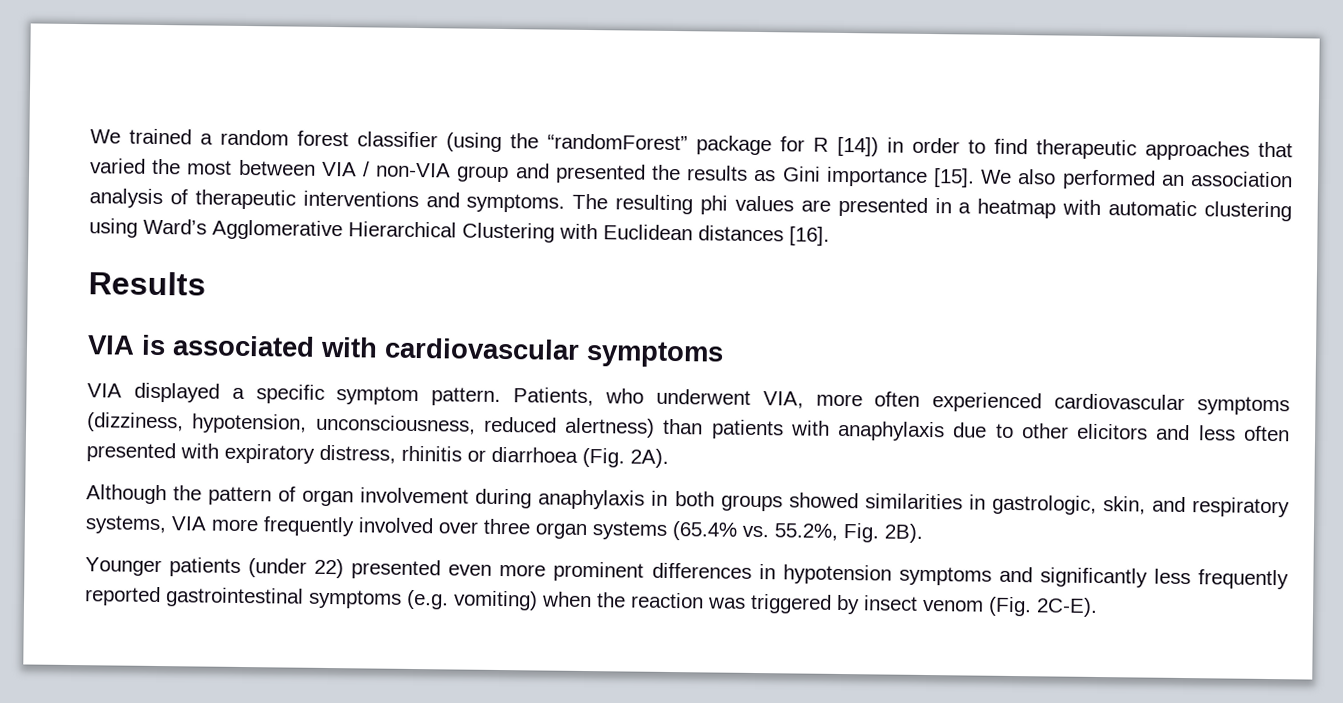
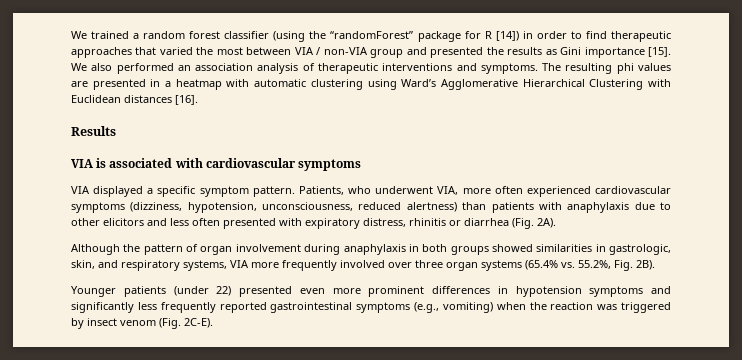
[491,446,578,463] diarrhoea -> [464,218,509,226] diarrhea
[406,589,449,610] (e.g. -> [414,302,439,313] (e.g.,

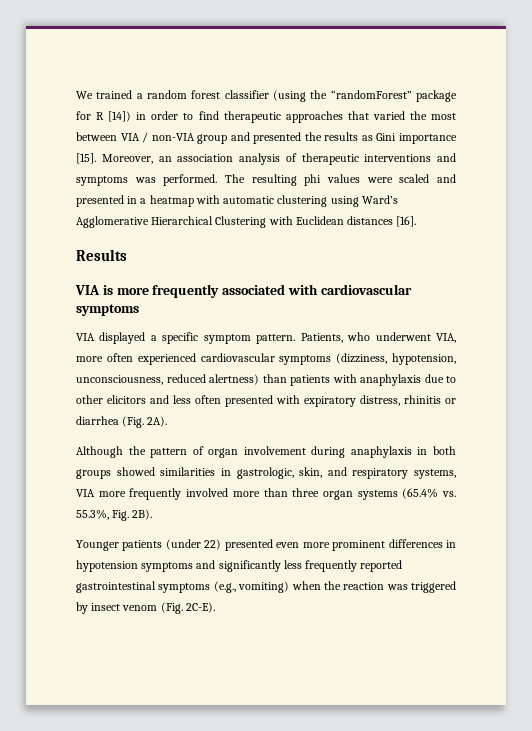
[71,63,174,74] We also performed -> [101,154,153,164] Moreover,
[480,63,538,74] symptoms. -> [76,174,218,186] symptoms was performed.
[71,81,88,87] are -> [366,174,456,183] were scaled and
(107, 163) none -> [116,284,220,298] more frequently
[388,262,412,268] over -> [232,488,288,497] more than
[578,260,611,269] 55.2%, -> [76,509,109,520] 55.3%,

